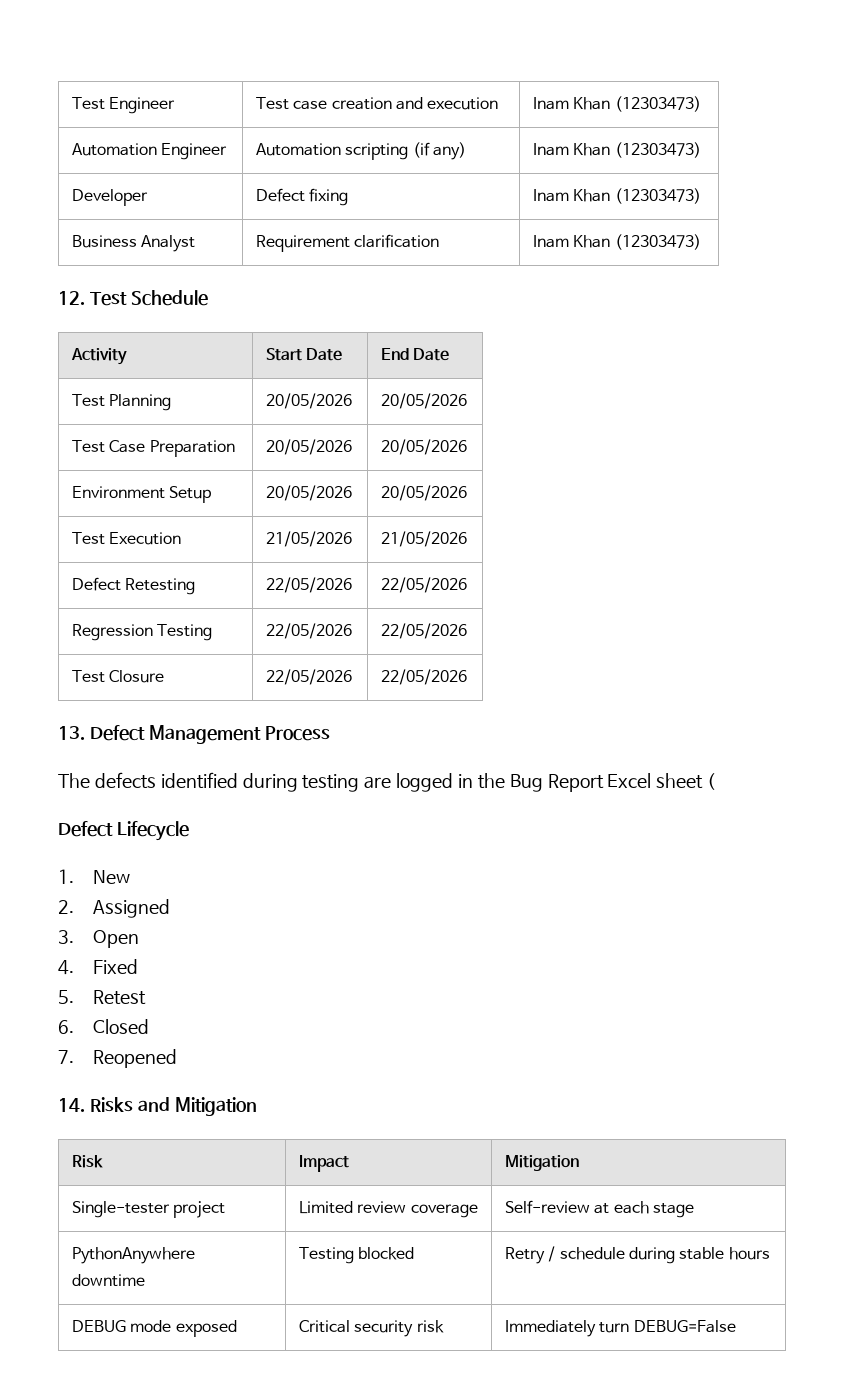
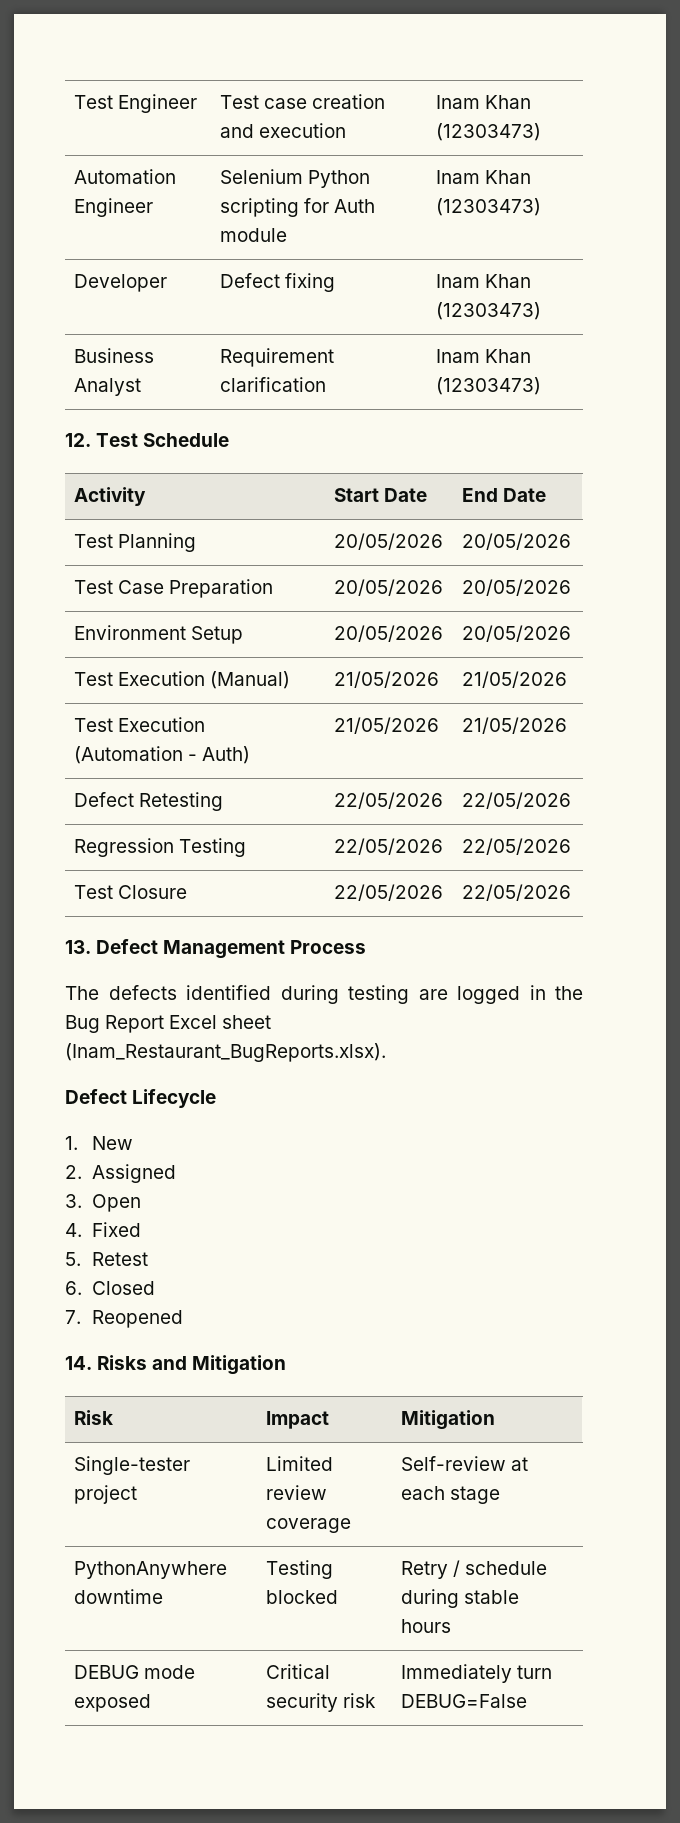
[256,142,467,160] Automation scripting (if any) -> [220,169,371,188] [220,198,376,217] [220,228,288,242] Selenium Python scripting for Auth module
(182, 538) none -> [210,671,291,689] [334,671,440,688] [462,671,568,688] [74,717,206,732] [74,746,251,764] (Manual) | 21/05/2026 | 21/05/2026 // Test Execution (Automation - Auth)
[707,773,716,790] ( -> [65,1043,386,1062] (Inam_Restaurant_BugReports.xlsx).

